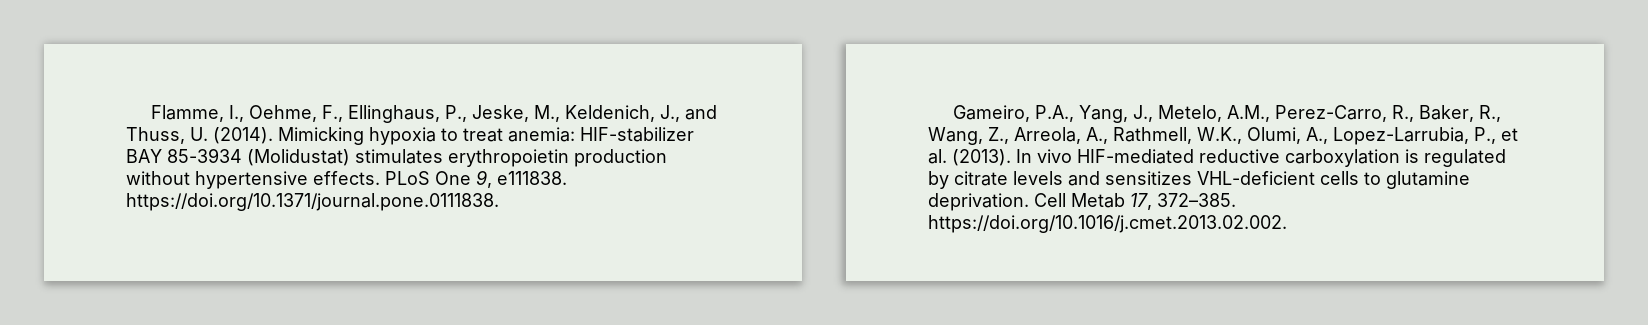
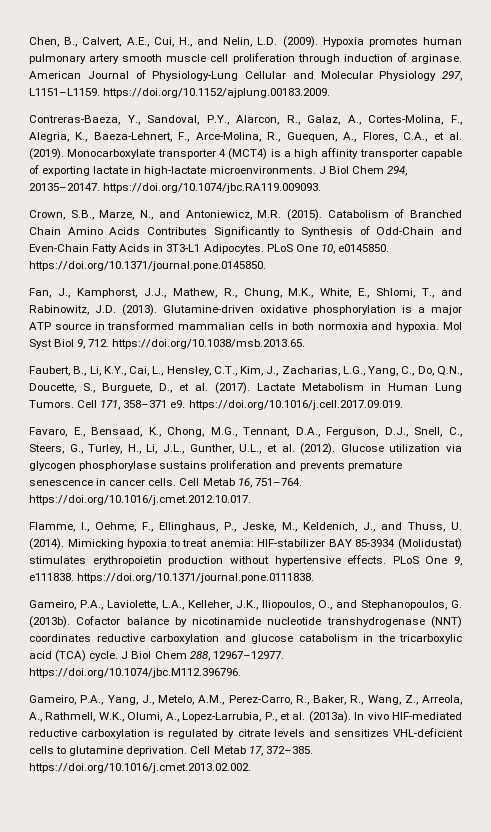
(150, 113) none -> [29,36,462,48] [29,53,462,64] [29,70,462,81] [29,88,331,98] [29,115,462,125] [29,132,462,142] [29,148,463,160] [29,165,407,176] [29,183,322,193] [29,209,462,221] [29,226,463,237] [29,244,389,254] [29,261,266,271] [29,288,463,298] [29,304,462,316] [29,321,462,332] [29,339,306,349] [29,366,462,376] [29,382,462,394] [29,400,403,410] [29,427,463,437] [29,443,463,455] [29,460,402,471] [29,478,302,488] [29,495,251,505] Chen, B., Calvert, A.E., Cui, H., and Nelin, L.D. (2009). Hypoxia promotes human pulmonary artery smooth muscle cell proliferation through induction of arginase. American Journal of Physiology-Lung Cellular and Molecular Physiology 297, L1151–L1159. https://doi.org/10.1152/ajplung.00183.2009. // Contreras-Baeza, Y., Sandoval, P.Y., Alarcon, R., Galaz, A., Cortes-Molina, F., Alegria, K., Baeza-Lehnert, F., Arce-Molina, R., Guequen, A., Flores, C.A., et al. (2019). Monocarboxylate transporter 4 (MCT4) is a high affinity transporter capable of exporting lactate in high-lactate microenvironments. J Biol Chem 294, 20135–20147. https://doi.org/10.1074/jbc.RA119.009093. // Crown, S.B., Marze, N., and Antoniewicz, M.R. (2015). Catabolism of Branched Chain Amino Acids Contributes Significantly to Synthesis of Odd-Chain and Even-Chain Fatty Acids in 3T3-L1 Adipocytes. PLoS One 10, e0145850. https://doi.org/10.1371/journal.pone.0145850. // Fan, J., Kamphorst, J.J., Mathew, R., Chung, M.K., White, E., Shlomi, T., and Rabinowitz, J.D. (2013). Glutamine-driven oxidative phosphorylation is a major ATP source in transformed mammalian cells in both normoxia and hypoxia. Mol Syst Biol 9, 712. https://doi.org/10.1038/msb.2013.65. // Faubert, B., Li, K.Y., Cai, L., Hensley, C.T., Kim, J., Zacharias, L.G., Yang, C., Do, Q.N., Doucette, S., Burguete, D., et al. (2017). Lactate Metabolism in Human Lung Tumors. Cell 171, 358–371 e9. https://doi.org/10.1016/j.cell.2017.09.019. // Favaro, E., Bensaad, K., Chong, M.G., Tennant, D.A., Ferguson, D.J., Snell, C., Steers, G., Turley, H., Li, J.L., Gunther, U.L., et al. (2012). Glucose utilization via glycogen phosphorylase sustains proliferation and prevents premature senescence in cancer cells. Cell Metab 16, 751–764. https://doi.org/10.1016/j.cmet.2012.10.017. //
(499, 202) none -> [29,600,462,610] [29,616,462,628] [29,634,462,644] [29,650,284,662] [29,668,241,678] // Gameiro, P.A., Laviolette, L.A., Kelleher, J.K., Iliopoulos, O., and Stephanopoulos, G. (2013b). Cofactor balance by nicotinamide nucleotide transhydrogenase (NNT) coordinates reductive carboxylation and glucose catabolism in the tricarboxylic acid (TCA) cycle. J Biol Chem 288, 12967–12977. https://doi.org/10.1074/jbc.M112.396796.
[952,149,1011,166] (2013). -> [308,711,351,723] (2013a).

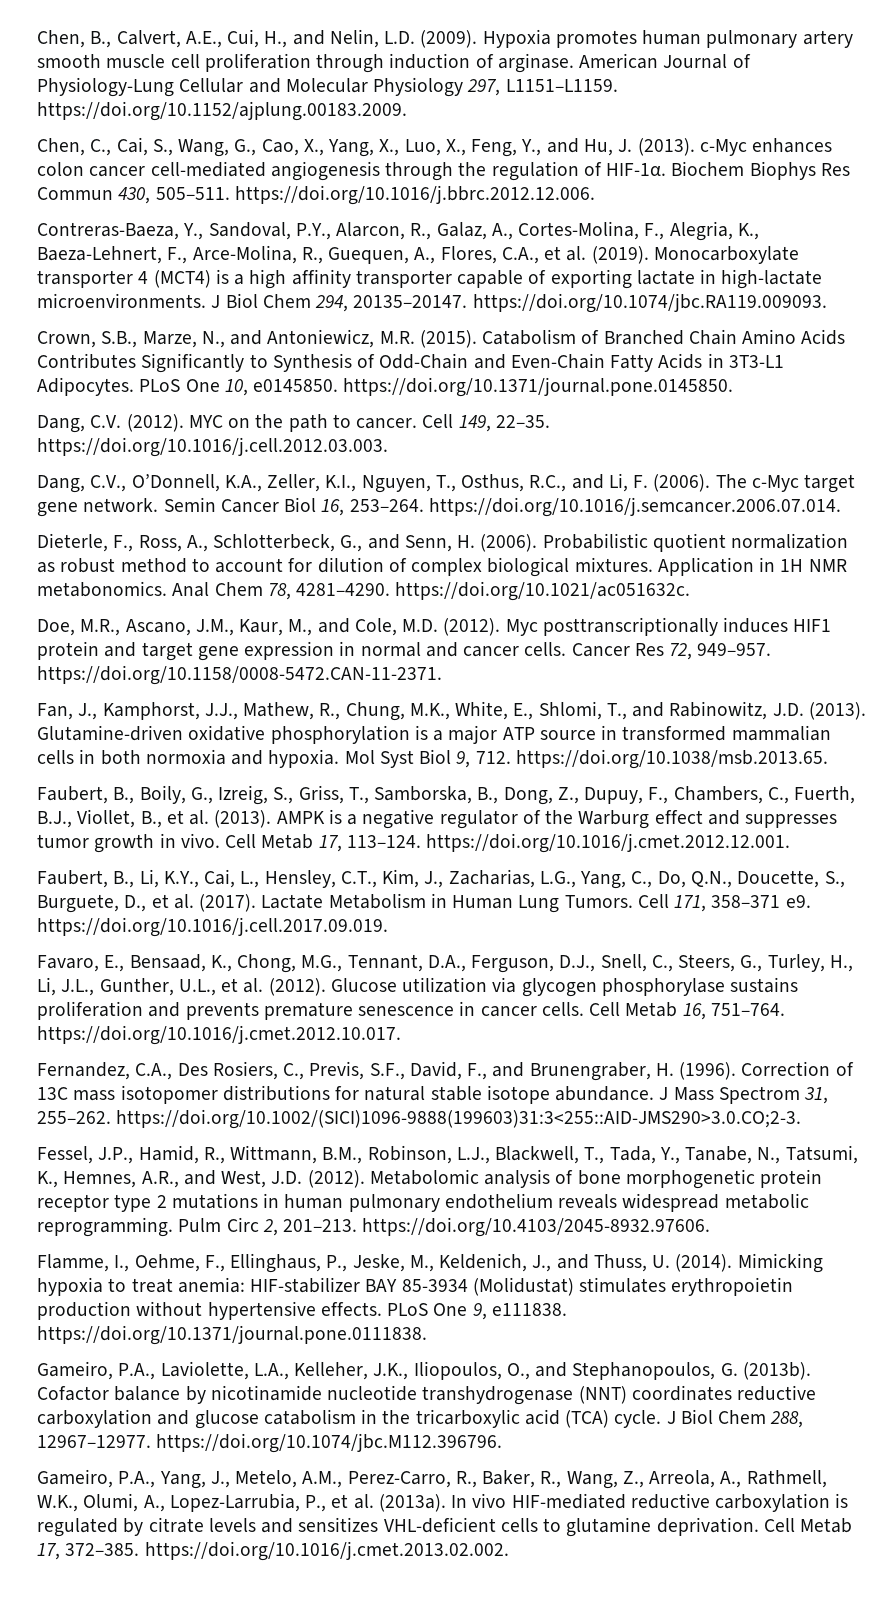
(331, 93) none -> [37,137,833,157] [37,161,850,181] [37,185,595,205] // Chen, C., Cai, S., Wang, G., Cao, X., Yang, X., Luo, X., Feng, Y., and Hu, J. (2013). c-Myc enhances colon cancer cell-mediated angiogenesis through the regulation of HIF-1α. Biochem Biophys Res Commun 430, 505–511. https://doi.org/10.1016/j.bbrc.2012.12.006.
(266, 266) none -> [37,414,550,433] [37,437,388,457] [37,473,856,493] [37,497,841,517] [37,533,849,552] [37,557,847,577] [37,581,691,601] [37,617,832,636] [37,641,772,661] [37,665,442,685] // Dang, C.V. (2012). MYC on the path to cancer. Cell 149, 22–35. https://doi.org/10.1016/j.cell.2012.03.003. // Dang, C.V., O’Donnell, K.A., Zeller, K.I., Nguyen, T., Osthus, R.C., and Li, F. (2006). The c-Myc target gene network. Semin Cancer Biol 16, 253–264. https://doi.org/10.1016/j.semcancer.2006.07.014. // Dieterle, F., Ross, A., Schlotterbeck, G., and Senn, H. (2006). Probabilistic quotient normalization as robust method to account for dilution of complex biological mixtures. Application in 1H NMR metabonomics. Anal Chem 78, 4281–4290. https://doi.org/10.1021/ac051632c. // Doe, M.R., Ascano, J.M., Kaur, M., and Cole, M.D. (2012). Myc posttranscriptionally induces HIF1 protein and target gene expression in normal and cancer cells. Cancer Res 72, 949–957. https://doi.org/10.1158/0008-5472.CAN-11-2371.
(306, 344) none -> [37,785,856,805] [37,809,838,829] [37,833,791,853] // Faubert, B., Boily, G., Izreig, S., Griss, T., Samborska, B., Dong, Z., Dupuy, F., Chambers, C., Fuerth, B.J., Viollet, B., et al. (2013). AMPK is a negative regulator of the Warburg effect and suppresses tumor growth in vivo. Cell Metab 17, 113–124. https://doi.org/10.1016/j.cmet.2012.12.001.
(251, 500) none -> [37,1061,854,1081] [37,1085,829,1104] [37,1109,802,1129] [37,1145,858,1164] [37,1169,823,1189] [37,1193,809,1212] [37,1217,711,1237] // Fernandez, C.A., Des Rosiers, C., Previs, S.F., David, F., and Brunengraber, H. (1996). Correction of 13C mass isotopomer distributions for natural stable isotope abundance. J Mass Spectrom 31, 255–262. https://doi.org/10.1002/(SICI)1096-9888(199603)31:3<255::AID-JMS290>3.0.CO;2-3. // Fessel, J.P., Hamid, R., Wittmann, B.M., Robinson, L.J., Blackwell, T., Tada, Y., Tanabe, N., Tatsumi, K., Hemnes, A.R., and West, J.D. (2012). Metabolomic analysis of bone morphogenetic protein receptor type 2 mutations in human pulmonary endothelium reveals widespread metabolic reprogramming. Pulm Circ 2, 201–213. https://doi.org/10.4103/2045-8932.97606.

